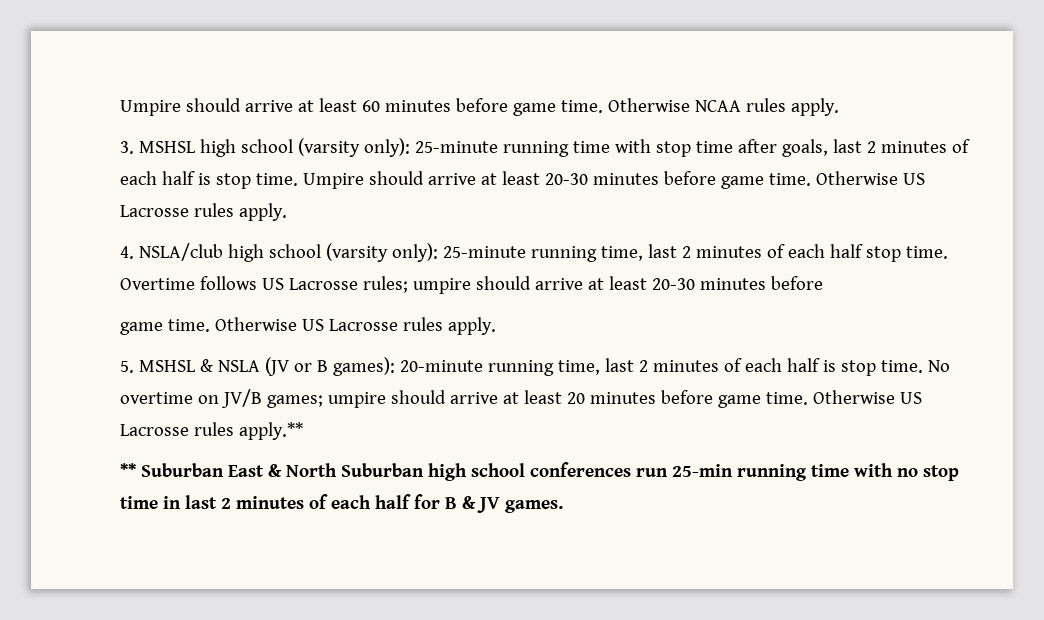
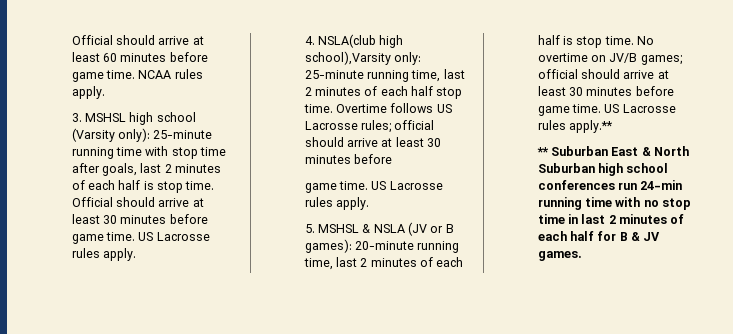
[120,100,182,116] Umpire -> [71,35,113,45] Official
[608,98,691,112] Otherwise -> (135, 74) none
[298,138,361,157] (varsity -> [71,128,115,142] (Varsity
[303,171,899,189] Umpire should arrive at least 20-30 minutes before game time. Otherwise -> [71,197,204,207] [71,214,208,224] [71,232,135,244] Official should arrive at least 30 minutes before game time.
[139,243,439,262] NSLA/club high school (varsity only): -> [317,34,404,48] [304,51,421,65] NSLA(club high school),Varsity only:
[413,276,696,294] umpire should arrive at least 20-30 -> [394,120,435,130] [304,137,442,147] official should arrive at least 30
[215,317,298,331] Otherwise -> (368, 185) none
[328,390,896,408] umpire should arrive at least 20 minutes before game time. Otherwise -> [537,69,669,79] [537,86,674,96] [537,104,601,116] official should arrive at least 30 minutes before game time.
[672,464,734,477] 25-min -> [640,180,683,190] 24-min

